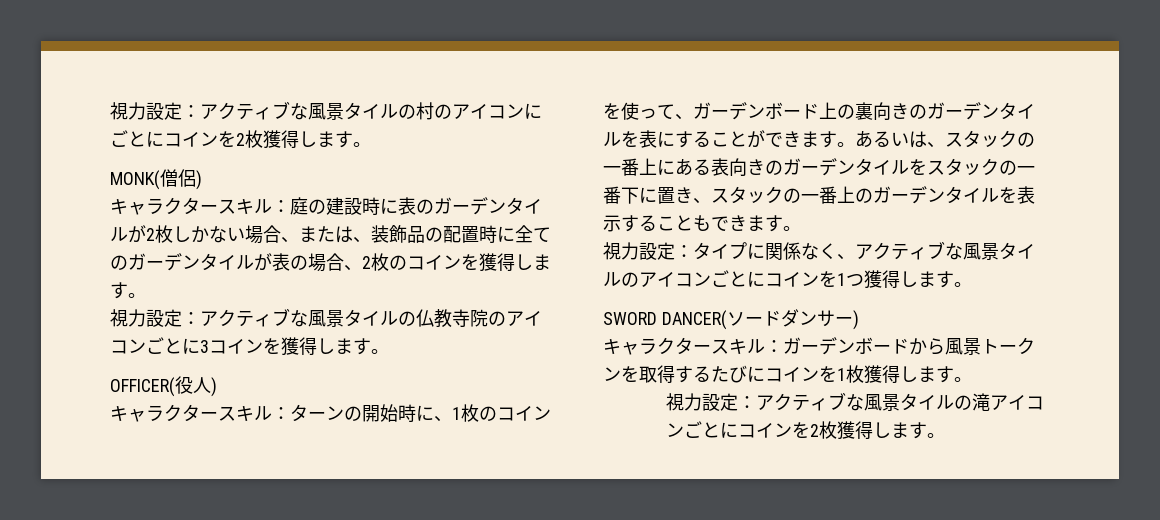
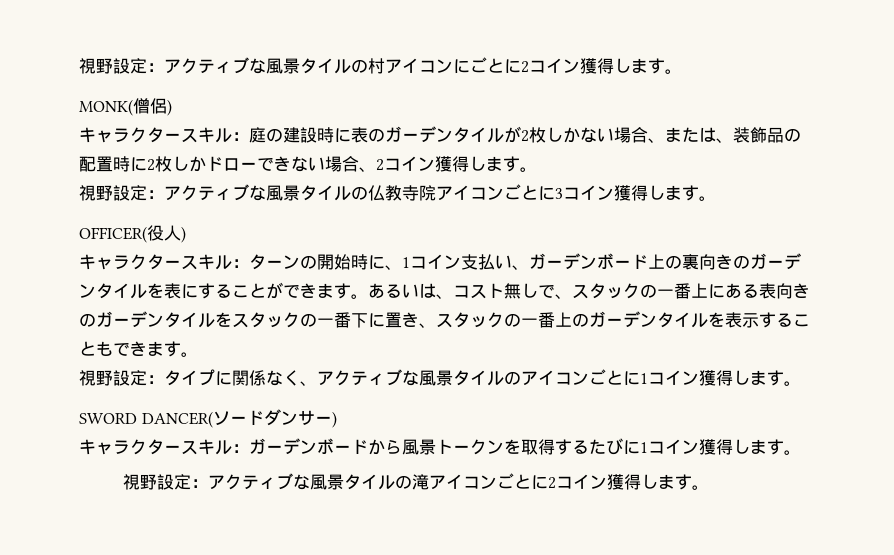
[110,102,146,120] 視力 -> [79,58,113,74] 視野
[434,104,452,119] の -> (385, 66) none
[164,130,263,148] コインを2枚 -> [521,58,580,73] 2コイン
[515,225,551,243] [110,253,551,272] [110,282,146,299] [110,309,146,327] 全てのガーデンタイルが表の場合、2枚のコインを獲得します。 // 視力 -> [147,156,537,172] [79,185,113,201] 2枚しかドローできない場合、2コイン獲得します。 // 視野
[488,311,506,326] の -> (436, 193) none
[263,338,281,354] を -> (614, 193) none
[461,404,551,422] [603,102,675,120] 枚のコインを使って -> [410,254,512,270] コイン支払い
(945, 145) none -> [453,283,572,299] コスト無しで、
[621,242,639,260] 力 -> [96,370,113,386] 野
[765,271,864,287] コインを1つ -> [640,370,699,385] 1コイン
[765,365,972,384] [665,393,702,411] コインを1枚獲得します。 // 視力 -> [640,439,801,455] [122,474,157,490] 1コイン獲得します。 // 視野
[737,421,837,439] コインを2枚 -> [547,474,607,489] 2コイン

